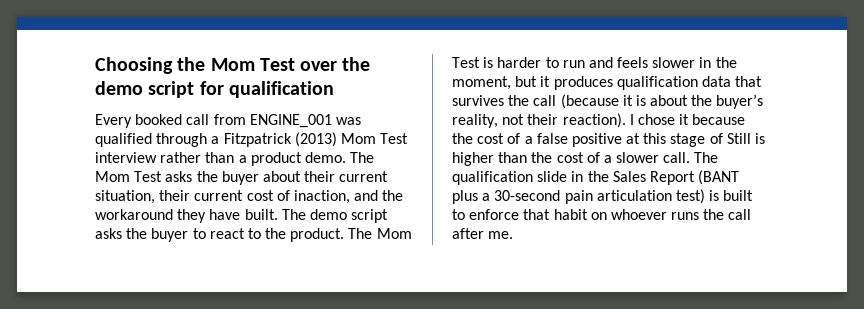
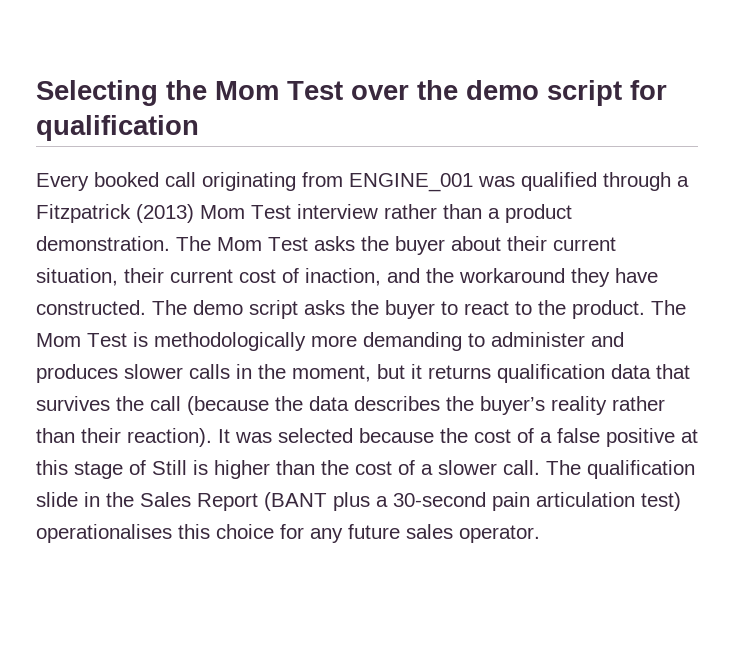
[95,57,173,74] Choosing -> [36,80,158,106] Selecting
(210, 119) none -> [202,172,296,191] originating
[304,152,346,163] demo. -> [36,236,170,251] demonstration.
[244,209,278,220] built. -> [36,300,146,315] constructed.
[497,57,696,68] harder to run and feels slower -> [154,332,624,351] [36,364,230,383] methodologically more demanding to administer and produces slower calls
[553,76,613,90] produces -> [428,365,491,379] returns
[622,94,764,109] [452,113,690,128] it is about the buyer’s reality, not their reaction). I chose it -> [275,396,665,415] [36,428,353,447] the data describes the buyer’s reality rather than their reaction). It was selected
[709,190,754,201] [452,209,752,220] [452,228,514,239] is built to enforce that habit on whoever runs the call after me. -> [36,524,540,543] operationalises this choice for any future sales operator.

